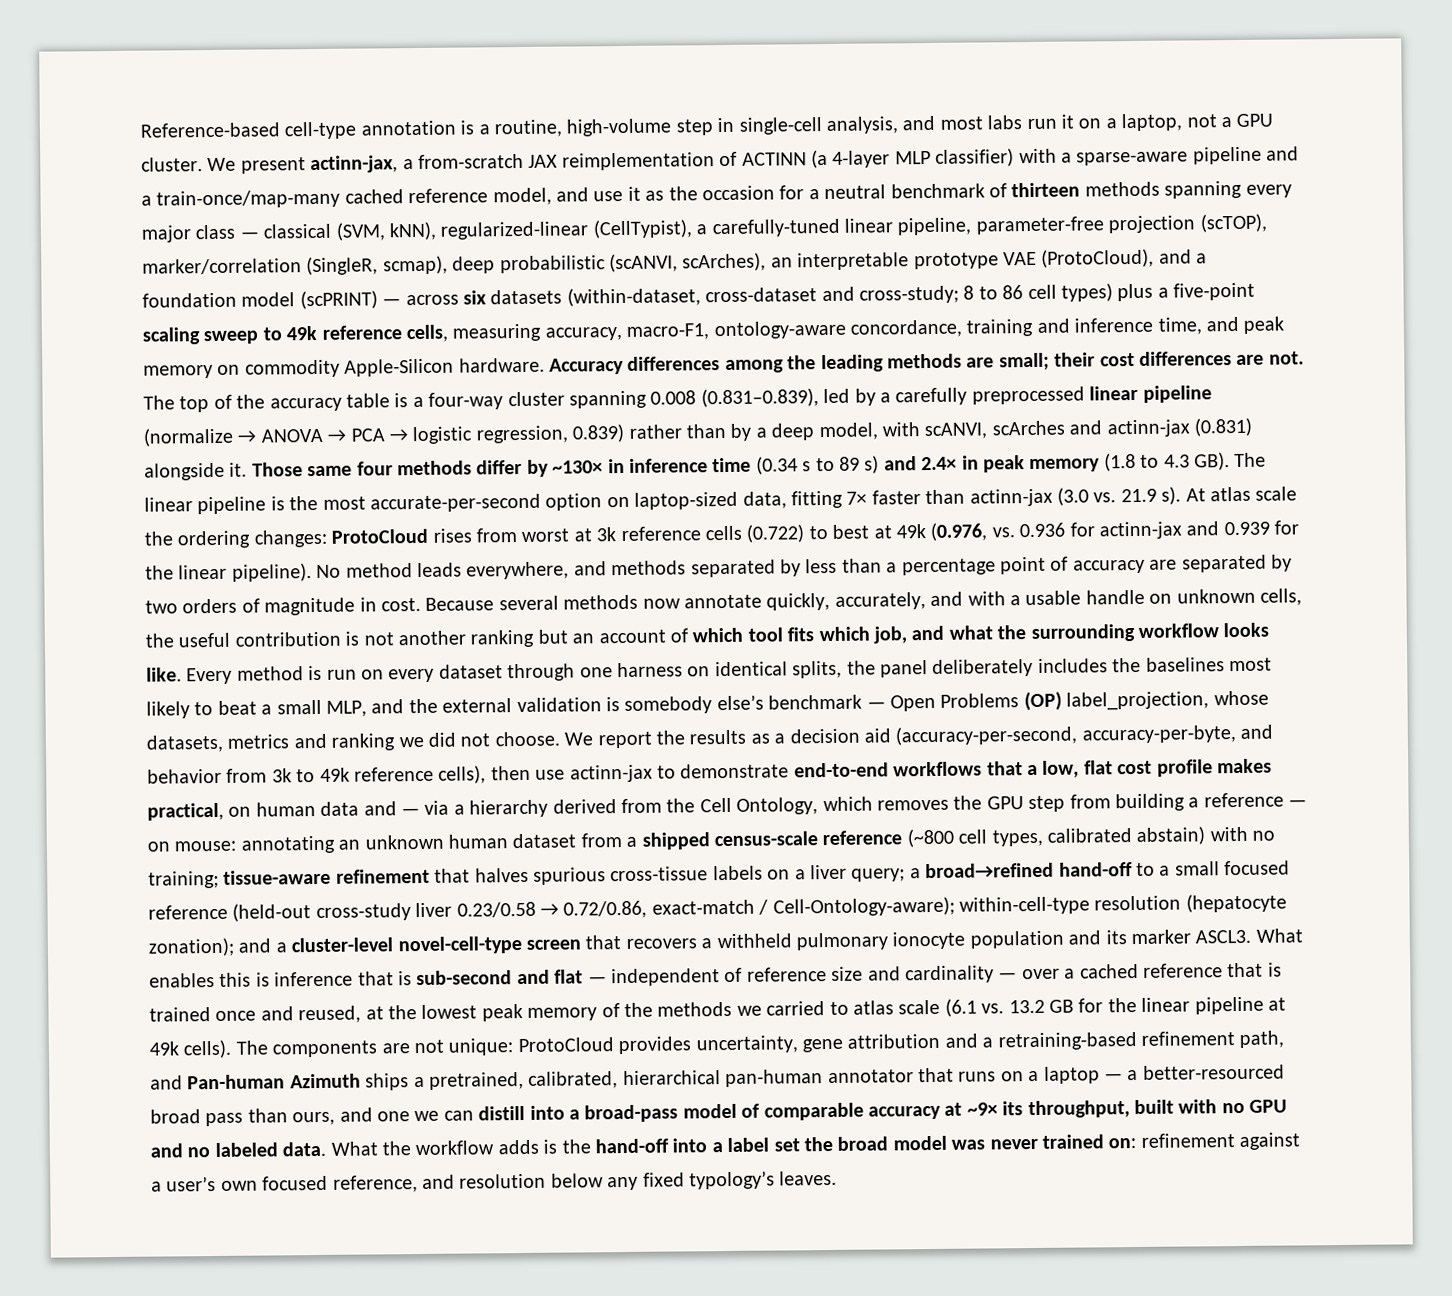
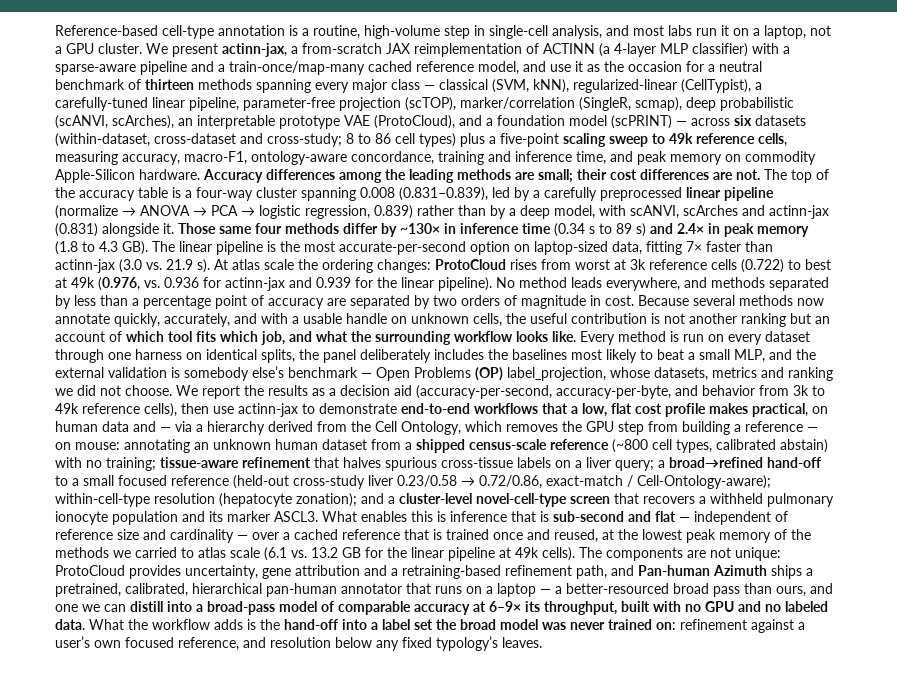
[966,1102,998,1116] ~9× -> [489,601,521,612] 6–9×

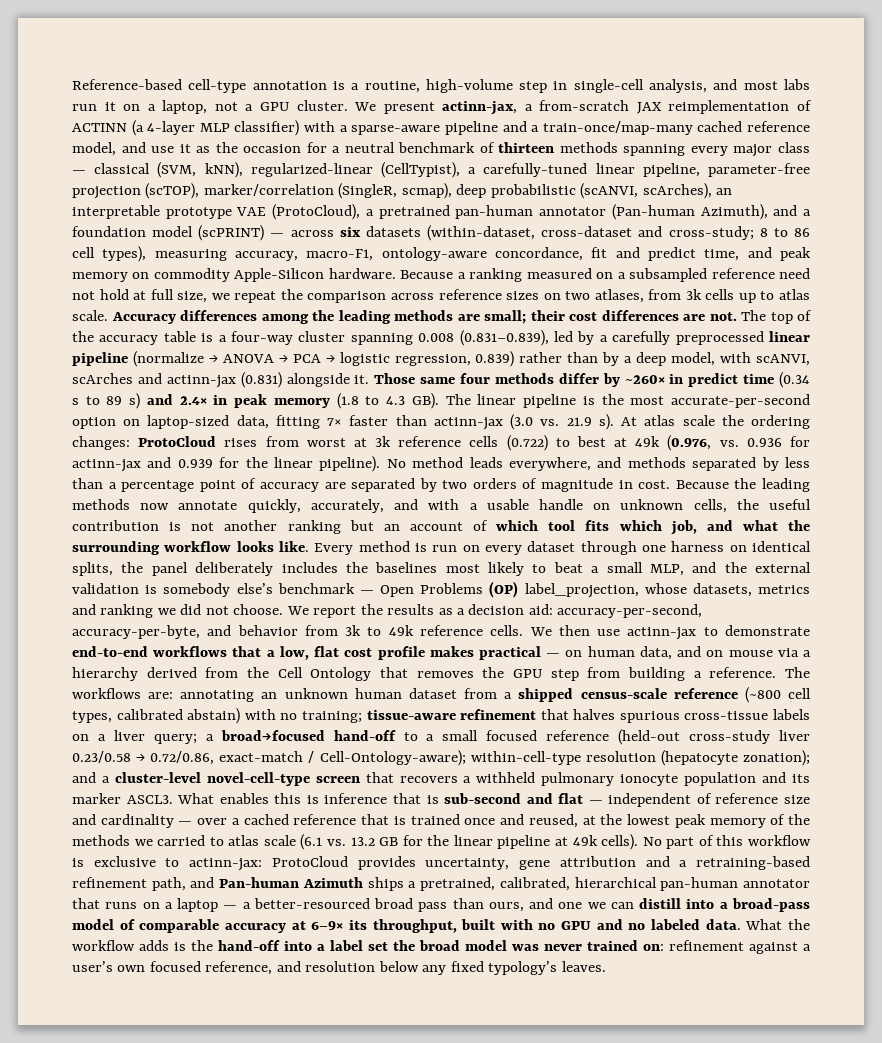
(455, 122) none -> [365,204,768,220] a pretrained pan-human annotator (Pan-human Azimuth),
[419,133,787,147] types) plus a five-point scaling sweep to 49k reference cells, -> [102,246,147,262] types),
[438,151,572,165] training and inference -> [591,247,697,261] fit and predict
(200, 174) none -> [400,268,810,282] [72,289,810,303] [72,310,108,321] Because a ranking measured on a subsampled reference need not hold at full size, we repeat the comparison across reference sizes on two atlases, from 3k cells up to atlas scale.
[400,223,519,234] ~130× in inference -> [624,373,739,387] ~260× in predict
[693,295,735,306] several -> [734,478,810,492] the leading
[394,385,552,399] aid (accuracy-per-second, -> [528,604,703,618] aid: accuracy-per-second,
[144,403,177,417] cells), -> [490,625,552,636] cells. We
[752,403,828,417] [55,421,171,432] practical, on human data and — -> [479,646,773,660] practical — on human data, and on mouse
[401,421,502,435] Ontology, which -> [310,667,409,681] Ontology that
[745,421,818,432] [55,442,120,450] reference — on mouse: -> [709,667,810,678] [72,688,174,699] reference. The workflows are:
[669,457,763,468] broad→refined -> [220,730,325,741] broad→focused
[579,547,781,561] The components are not unique: -> [642,835,811,849] [72,856,263,871] No part of this workflow is exclusive to actinn-jax:

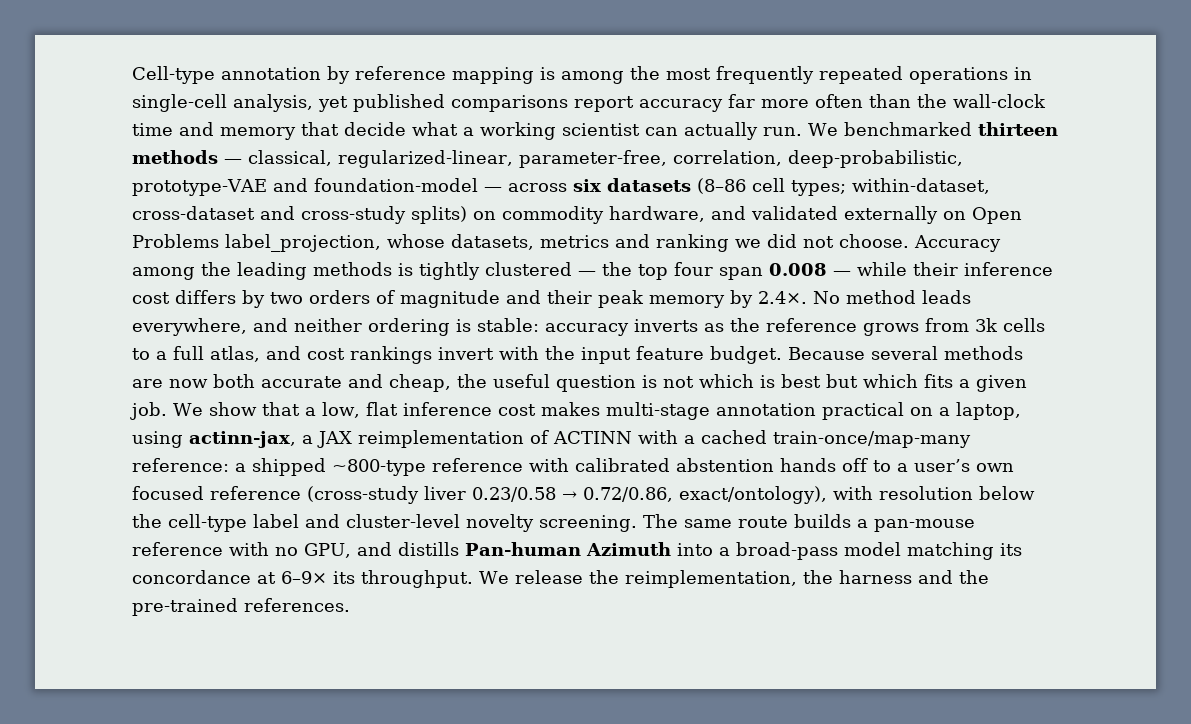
[72,79,810,93] [72,100,812,115] [72,120,811,136] [72,142,810,157] [72,162,811,178] [72,183,733,199] [72,204,812,220] [72,225,811,241] [72,246,812,262] [72,268,810,282] [72,289,810,303] [72,310,812,324] [72,330,810,346] [72,351,811,367] [72,372,810,388] [72,393,810,409] [72,414,811,430] [72,435,810,451] [72,456,810,472] [72,478,810,492] [72,499,811,513] [72,520,810,535] [72,541,811,555] [72,562,811,576] [72,583,374,597] Reference-based cell-type annotation is a routine, high-volume step in single-cell analysis, and most labs run it on a laptop, not a GPU cluster. We present actinn-jax, a from-scratch JAX reimplementation of ACTINN (a 4-layer MLP classifier) with a sparse-aware pipeline and a train-once/map-many cached reference model, and use it as the occasion for a neutral benchmark of thirteen methods spanning every major class — classical (SVM, kNN), regularized-linear (CellTypist), a carefully-tuned linear pipeline, parameter-free projection (scTOP), marker/correlation (SingleR, scmap), deep probabilistic (scANVI, scArches), an interpretable prototype VAE (ProtoCloud), a pretrained pan-human annotator (Pan-human Azimuth), and a foundation model (scPRINT) — across six datasets (within-dataset, cross-dataset and cross-study; 8 to 86 cell types), measuring accuracy, macro-F1, ontology-aware concordance, fit and predict time, and peak memory on commodity Apple-Silicon hardware. Because a ranking measured on a subsampled reference need not hold at full size, we repeat the comparison across reference sizes on two atlases, from 3k cells up to atlas scale. Accuracy differences among the leading methods are small; their cost differences are not. The top of the accuracy table is a four-way cluster spanning 0.008 (0.831–0.839), led by a carefully preprocessed linear pipeline (normalize → ANOVA → PCA → logistic regression, 0.839) rather than by a deep model, with scANVI, scArches and actinn-jax (0.831) alongside it. Those same four methods differ by ~260× in predict time (0.34 s to 89 s) and 2.4× in peak memory (1.8 to 4.3 GB). The linear pipeline is the most accurate-per-second option on laptop-sized data, fitting 7× faster than actinn-jax (3.0 vs. 21.9 s). At atlas scale the ordering changes: ProtoCloud rises from worst at 3k reference cells (0.722) to best at 49k (0.976, vs. 0.936 for actinn-jax and 0.939 for the linear pipeline). No method leads everywhere, and methods separated by less than a percentage point of accuracy are separated by two orders of magnitude in cost. Because the leading methods now annotate quickly, accurately, and with a usable handle on unknown cells, the useful contribution is not another ranking but an account of which tool fits which job, and what the surrounding workflow looks like. Every method is run on every dataset through one harness on identical splits, the panel deliberately includes the baselines most likely to beat a small MLP, and the external validation is somebody else’s benchmark — -> [132,66,1032,84] [132,94,1046,112] [132,122,1058,140] [132,150,963,168] [132,178,990,196] [132,206,966,224] Cell-type annotation by reference mapping is among the most frequently repeated operations in single-cell analysis, yet published comparisons report accuracy far more often than the wall-clock time and memory that decide what a working scientist can actually run. We benchmarked thirteen methods — classical, regularized-linear, parameter-free, correlation, deep-probabilistic, prototype-VAE and foundation-model — across six datasets (8–86 cell types; within-dataset, cross-dataset and cross-study splits) on commodity hardware, and validated externally on
[489,581,519,598] (OP) -> (219, 241) none
[286,604,703,618] [72,625,811,640] [72,646,811,660] [72,667,810,681] [72,687,811,703] [72,708,811,724] [72,729,811,745] [72,750,810,766] [72,772,810,786] [72,793,810,807] [72,814,810,828] [72,834,811,850] [72,856,811,871] [72,877,811,891] [72,898,811,912] [72,919,810,933] [72,940,811,954] [72,961,606,975] We report the results as a decision aid: accuracy-per-second, accuracy-per-byte, and behavior from 3k to 49k reference cells. We then use actinn-jax to demonstrate end-to-end workflows that a low, flat cost profile makes practical — on human data, and on mouse via a hierarchy derived from the Cell Ontology that removes the GPU step from building a reference. The workflows are: annotating an unknown human dataset from a shipped census-scale reference (~800 cell types, calibrated abstain) with no training; tissue-aware refinement that halves spurious cross-tissue labels on a liver query; a broad→focused hand-off to a small focused reference (held-out cross-study liver 0.23/0.58 → 0.72/0.86, exact-match / Cell-Ontology-aware); within-cell-type resolution (hepatocyte zonation); and a cluster-level novel-cell-type screen that recovers a withheld pulmonary ionocyte population and its marker ASCL3. What enables this is inference that is sub-second and flat — independent of reference size and cardinality — over a cached reference that is trained once and reused, at the lowest peak memory of the methods we carried to atlas scale (6.1 vs. 13.2 GB for the linear pipeline at 49k cells). No part of this workflow is exclusive to actinn-jax: ProtoCloud provides uncertainty, gene attribution and a retraining-based refinement path, and Pan-human Azimuth ships a pretrained, calibrated, hierarchical pan-human annotator that runs on a laptop — a better-resourced broad pass than ours, and one we can distill into a broad-pass model of comparable accuracy at 6–9× its throughput, built with no GPU and no labeled data. What the workflow adds is the hand-off into a label set the broad model was never trained on: refinement against a user’s own focused reference, and resolution below any fixed typology’s leaves. -> [914,235,1001,252] [132,262,1053,280] [132,290,971,308] [132,318,1045,336] [132,346,1023,364] [132,374,1027,392] [130,402,1021,420] [132,430,971,448] [132,458,1014,476] [132,486,1035,504] [132,514,975,532] [132,542,1022,560] [132,570,989,588] [132,598,350,616] Accuracy among the leading methods is tightly clustered — the top four span 0.008 — while their inference cost differs by two orders of magnitude and their peak memory by 2.4×. No method leads everywhere, and neither ordering is stable: accuracy inverts as the reference grows from 3k cells to a full atlas, and cost rankings invert with the input feature budget. Because several methods are now both accurate and cheap, the useful question is not which is best but which fits a given job. We show that a low, flat inference cost makes multi-stage annotation practical on a laptop, using actinn-jax, a JAX reimplementation of ACTINN with a cached train-once/map-many reference: a shipped ~800-type reference with calibrated abstention hands off to a user’s own focused reference (cross-study liver 0.23/0.58 → 0.72/0.86, exact/ontology), with resolution below the cell-type label and cluster-level novelty screening. The same route builds a pan-mouse reference with no GPU, and distills Pan-human Azimuth into a broad-pass model matching its concordance at 6–9× its throughput. We release the reimplementation, the harness and the pre-trained references.

